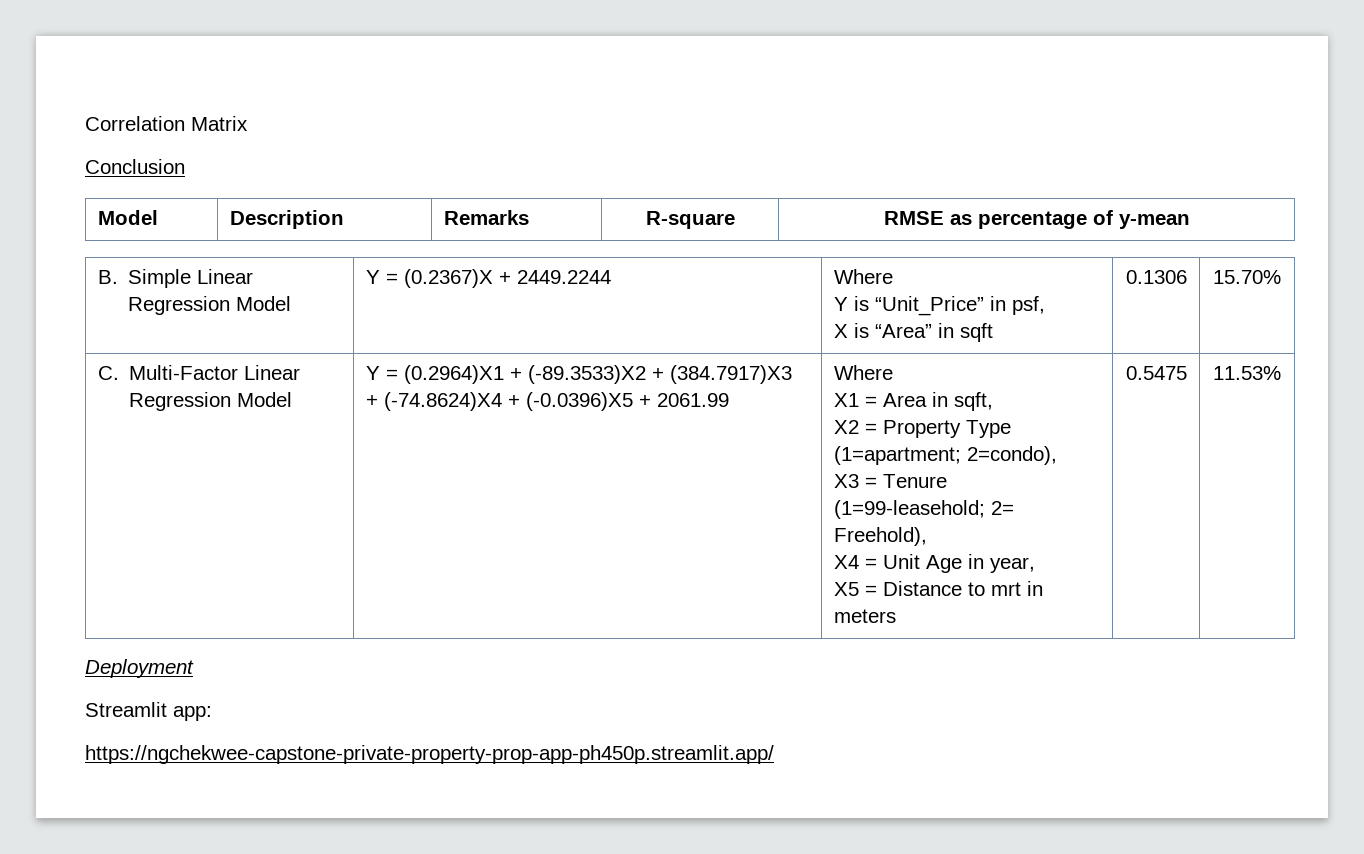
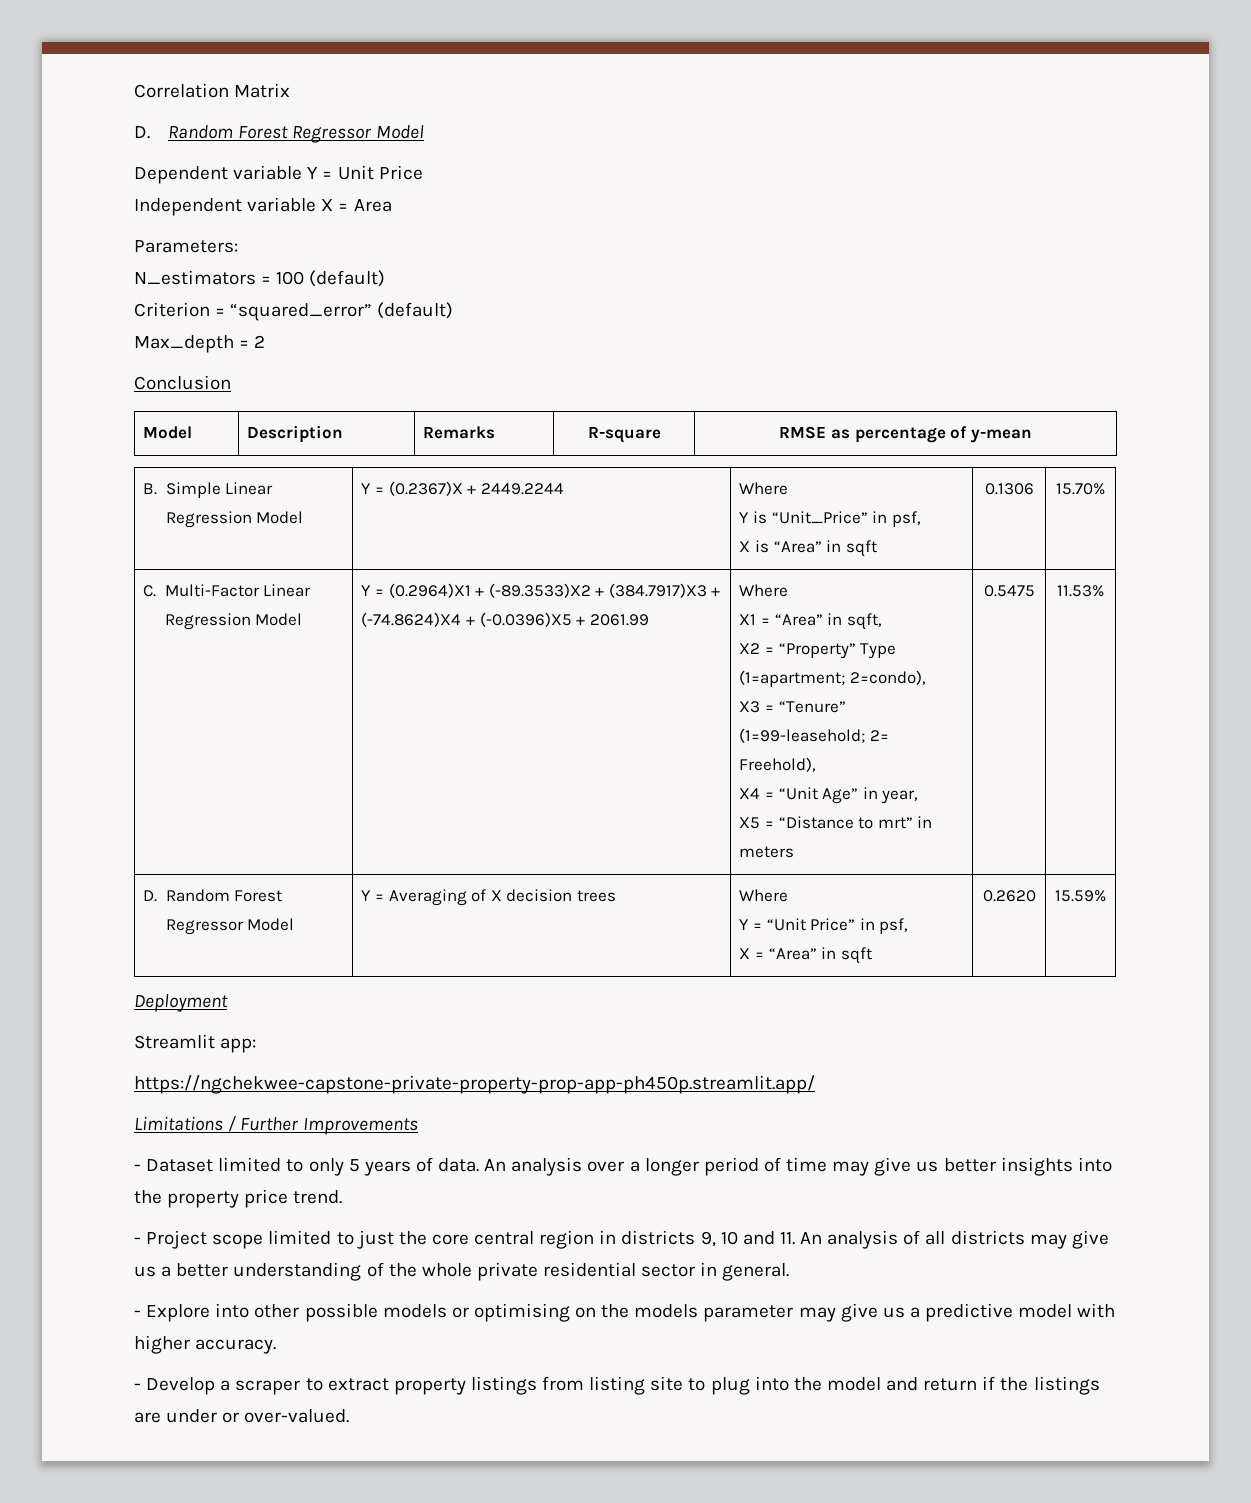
(248, 123) none -> [134,125,424,143] [134,165,423,184] [134,197,392,216] [134,240,238,253] [134,270,386,287] [134,302,454,321] [134,335,266,353] // D. Random Forest Regressor Model // Dependent variable Y = Unit Price // Independent variable X = Area // Parameters: // N_estimators = 100 (default) // Criterion = “squared_error” (default) // Max_depth = 2
[882,393,927,407] Area -> [774,614,823,626] “Area”
[882,420,961,438] Property -> [778,643,856,659] “Property”
[882,474,947,488] Tenure -> [778,701,846,713] “Tenure”
[882,554,962,573] Unit Age -> [778,787,859,804] “Unit Age”
[882,581,1021,596] Distance to mrt -> [778,816,913,829] “Distance to mrt”
[85,659,194,678] [85,702,212,721] [85,745,774,764] // Deployment // Streamlit app: // https://ngchekwee-capstone-private-property-prop-app-ph450p.streamlit.app/ -> [143,889,283,902] [165,918,295,935] [361,889,616,906] [739,889,789,902] [739,918,909,934] [739,947,872,964] [982,890,1036,902] [1055,890,1106,902] [134,994,228,1012] [134,1034,257,1053] [134,1075,815,1094] [134,1116,419,1135] [134,1157,1112,1176] [134,1189,343,1208] [134,1230,1109,1249] [134,1262,790,1281] [134,1303,1116,1322] [134,1335,277,1354] [134,1376,1100,1395] [134,1409,350,1423] // D. Random Forest Regressor Model | Y = Averaging of X decision trees | Where // Y = “Unit Price” in psf, // X = “Area” in sqft | 0.2620 | 15.59% // Deployment // Streamlit app: // https://ngchekwee-capstone-private-property-prop-app-ph450p.streamlit.app/ // Limitations / Further Improvements // - Dataset limited to only 5 years of data. An analysis over a longer period of time may give us better insights into the property price trend. // - Project scope limited to just the core central region in districts 9, 10 and 11. An analysis of all districts may give us a better understanding of the whole private residential sector in general. // - Explore into other possible models or optimising on the models parameter may give us a predictive model with higher accuracy. // - Develop a scraper to extract property listings from listing site to plug into the model and return if the listings are under or over-valued.

